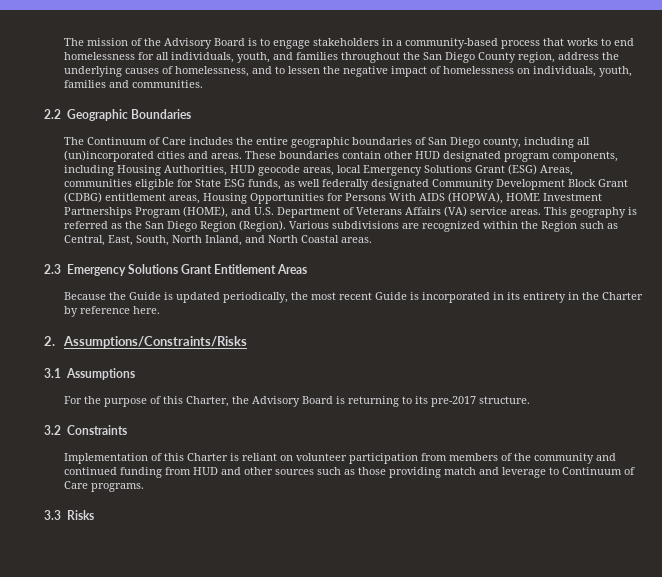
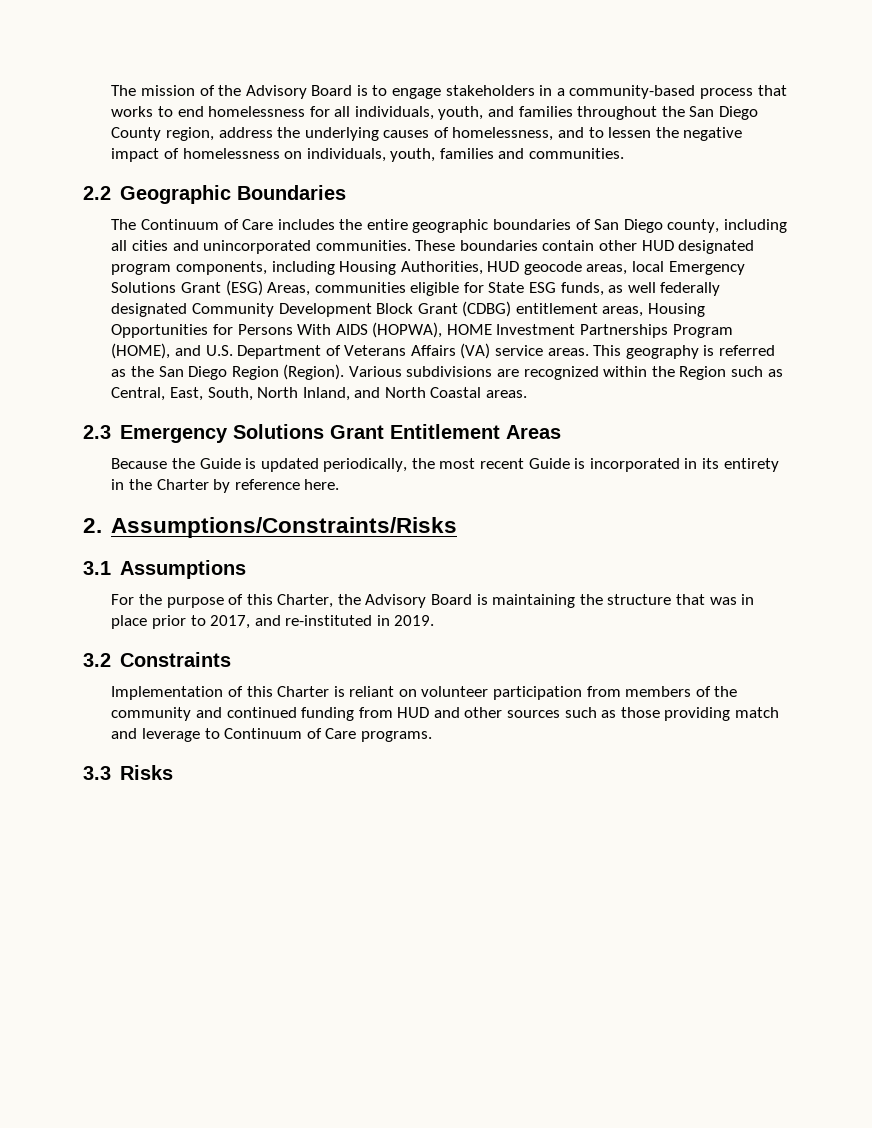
[64,150,155,162] (un)incorporated -> (128, 245) none
[211,153,243,159] areas. -> [203,240,411,254] unincorporated communities.
[348,396,531,407] returning to its pre-2017 structure. -> [492,594,755,608] [111,615,435,629] maintaining the structure that was in place prior to 2017, and re-instituted in 2019.

